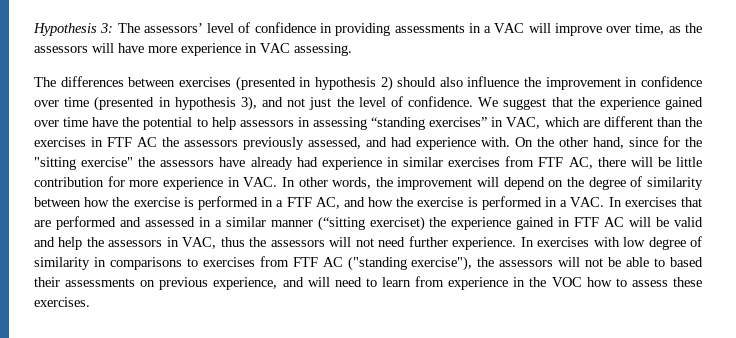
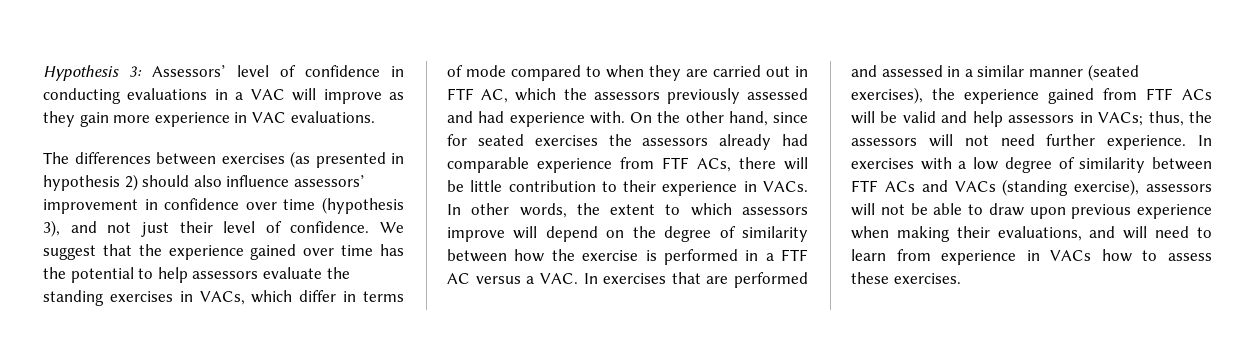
[117,23,203,33] The assessors’ -> [152,65,226,77] Assessors’
[335,23,465,36] providing assessments -> [43,88,208,104] conducting evaluations
[606,23,703,35] [34,43,144,53] over time, as the assessors will have -> [389,92,404,100] [43,111,109,127] as they gain
[294,43,352,56] assessing. -> [290,111,375,123] evaluations.
[235,76,296,91] (presented -> [290,151,386,168] (as presented
[524,77,542,87] the -> [293,175,365,187] assessors’
[94,96,236,111] (presented in hypothesis -> [322,197,404,214] (hypothesis
[336,97,354,107] the -> [179,221,213,233] their
[92,117,119,127] have -> [379,244,404,256] has
[297,116,702,130] [34,137,157,147] in assessing “standing exercises” in VAC, which are different than the exercises in FTF AC -> [262,267,350,279] [43,290,404,306] [447,65,808,81] [447,88,557,103] evaluate the standing exercises in VACs, which differ in terms of mode compared to when they are carried out in FTF AC, which
[308,137,361,149] assessed, -> [747,88,808,100] assessed
[685,137,702,147] [34,157,246,170] the "sitting exercise" the assessors have -> [477,134,709,146] seated exercises the assessors
[321,156,593,170] experience in similar exercises from FTF AC, -> [447,157,731,173] comparable experience from FTF ACs,
[107,176,278,190] for more experience in VAC. -> [601,180,808,196] to their experience in VACs.
[397,177,473,190] improvement -> [610,203,808,216] [447,227,505,242] extent to which assessors improve
[315,196,558,210] AC, and how the exercise is performed in -> [447,273,521,284] AC versus
[317,216,625,231] (“sitting exerciset) the experience gained in FTF AC -> [1087,64,1139,81] [851,87,1212,104] (seated exercises), the experience gained from FTF ACs
[86,237,245,249] the assessors in VAC, thus -> [1008,111,1184,126] assessors in VACs; thus,
(620, 242) none -> [958,161,967,169] a
[93,256,495,271] in comparisons to exercises from FTF AC ("standing exercise"), the -> [1152,157,1212,170] [851,179,1140,196] between FTF ACs and VACs (standing exercise),
[670,257,704,267] [34,277,278,290] based their assessments on previous experience, -> [988,203,1212,219] [851,226,1082,242] draw upon previous experience when making their evaluations,
[529,277,582,287] the VOC -> [1050,250,1092,261] VACs

